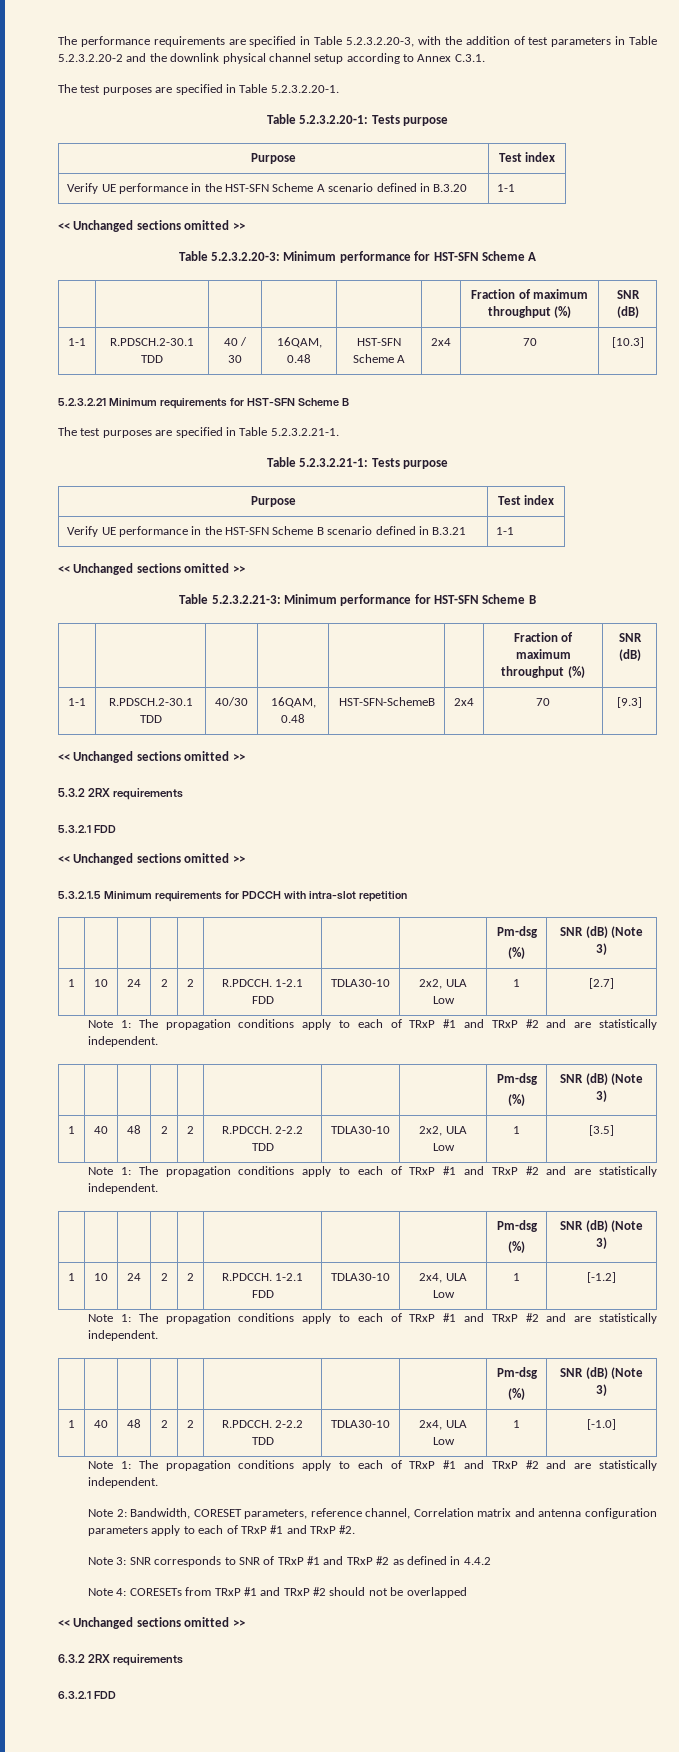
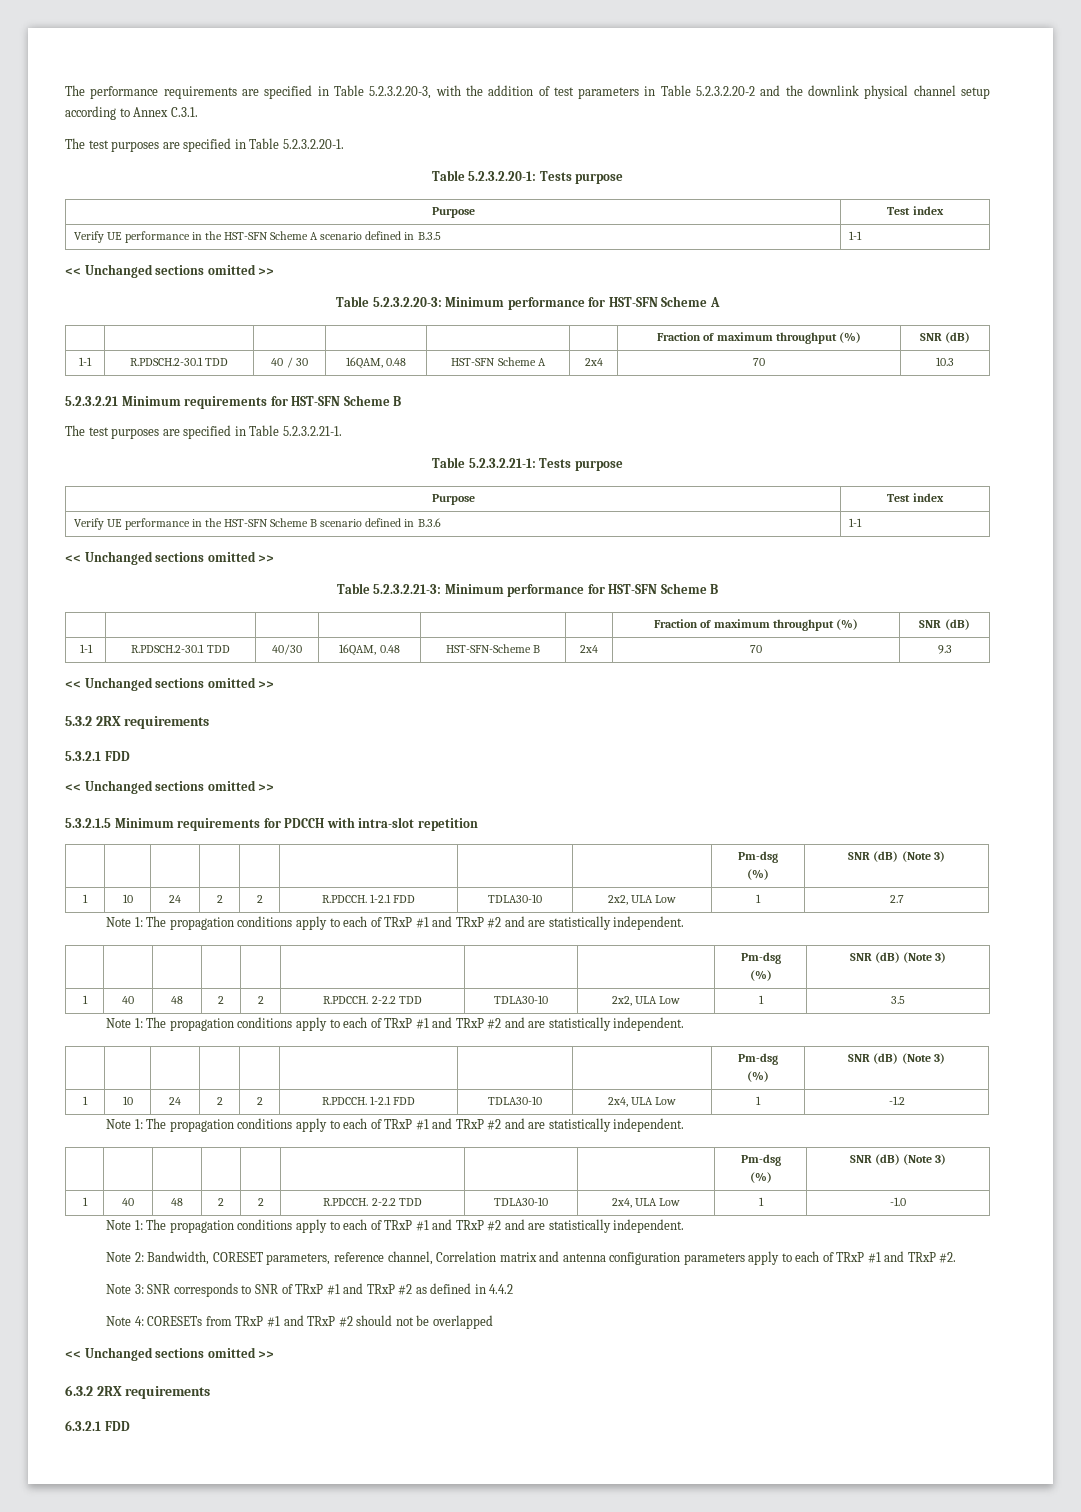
[433,184,468,192] B.3.20 -> [417,232,441,240] B.3.5
[611,337,644,348] [10.3] -> [936,357,954,366] 10.3
[432,527,467,535] B.3.21 -> [417,518,441,527] B.3.6
[338,697,435,706] [454,698,474,706] [536,698,550,706] [617,697,642,708] HST-SFN-SchemeB | 2x4 | 70 | [9.3] -> [445,644,541,653] [580,645,598,653] [750,645,762,653] [937,645,952,654] HST-SFN-Scheme B | 2x4 | 70 | 9.3
[589,978,614,989] [2.7] -> [889,895,904,903] 2.7
[589,1125,614,1136] [3.5] -> [891,996,905,1004] 3.5
[587,1272,616,1283] [-1.2] -> [888,1096,905,1105] -1.2
[587,1419,616,1430] [-1.0] -> [890,1197,906,1206] -1.0

